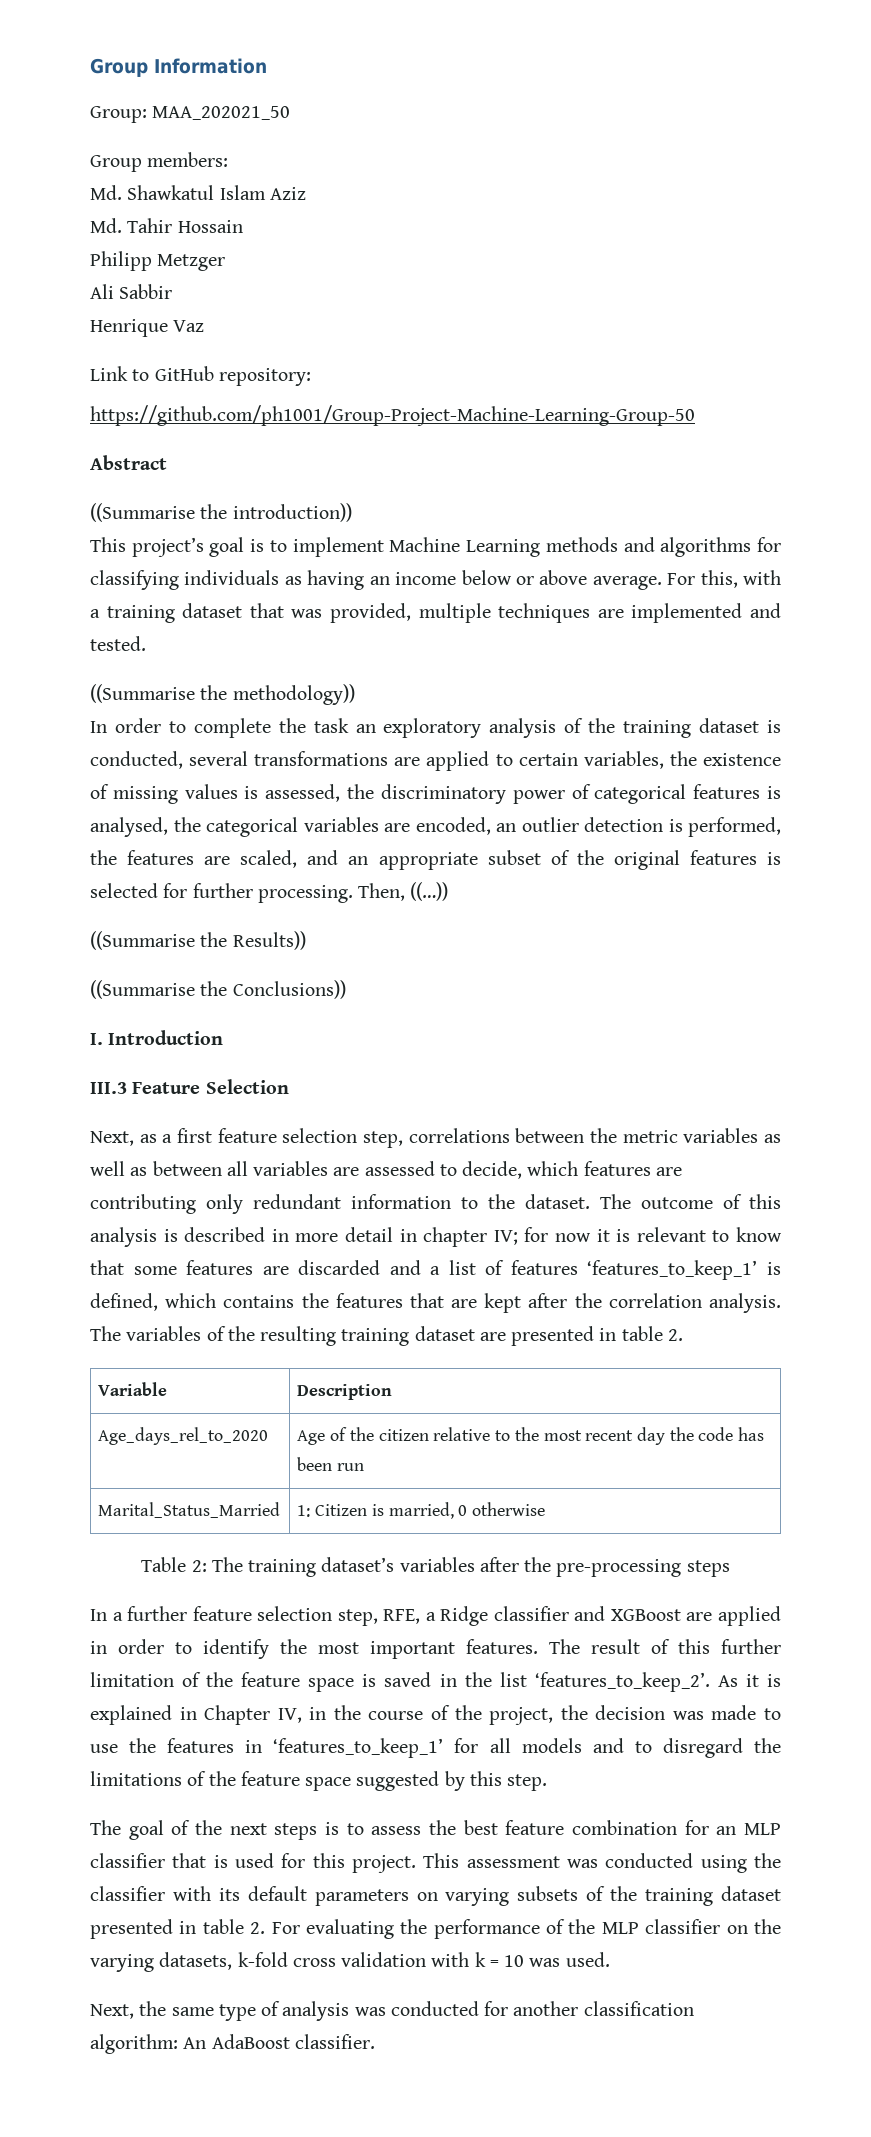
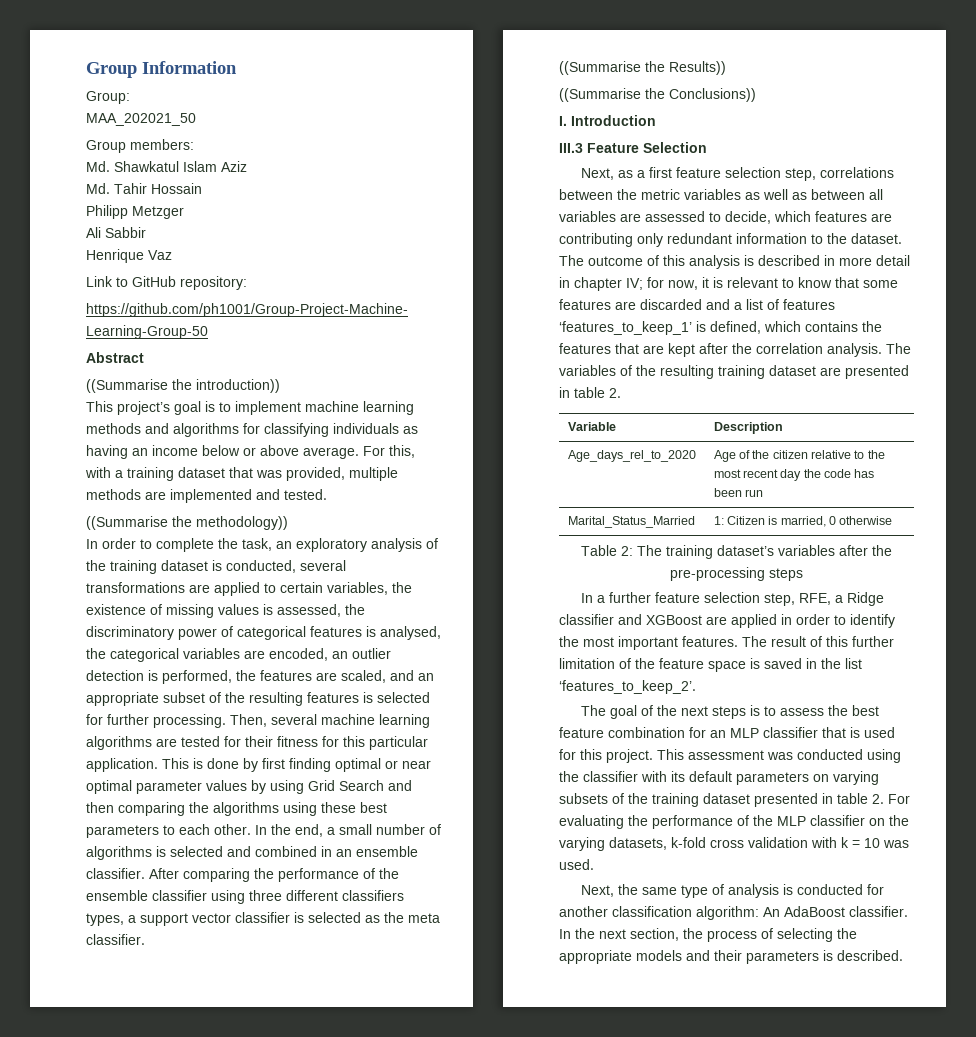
(147, 114) none -> (130, 97) //
[389,537,541,557] Machine Learning -> [305,401,414,415] machine learning
[498,603,591,623] techniques -> [86,489,141,500] methods
[313,718,349,733] task -> [242,538,272,551] task,
[613,850,680,870] original -> [249,692,303,706] resulting
[410,882,449,901] ((…)) -> [271,714,430,728] [86,736,428,750] [86,758,431,772] [86,780,412,794] [86,802,387,816] [86,824,441,838] [86,846,418,860] [86,868,399,882] [86,890,404,904] [86,912,440,926] [86,934,145,945] several machine learning algorithms are tested for their fitness for this particular application. This is done by first finding optimal or near optimal parameter values by using Grid Search and then comparing the algorithms using these best parameters to each other. In the end, a small number of algorithms is selected and combined in an ensemble classifier. After comparing the performance of the ensemble classifier using three different classifiers types, a support vector classifier is selected as the meta classifier.
[555,1233,592,1242] now -> [668,280,698,290] now,
[717,1674,782,1687] [90,1705,781,1725] [90,1738,782,1758] [90,1771,548,1791] As it is explained in Chapter IV, in the course of the project, the decision was made to use the features in ‘features_to_keep_1’ for all models and to disregard the limitations of the feature space suggested by this step. -> (696, 687) none
[354,2007,386,2016] was -> [782,884,793,895] is
(375, 2041) none -> [559,928,857,942] [559,950,903,964] In the next section, the process of selecting the appropriate models and their parameters is described.

